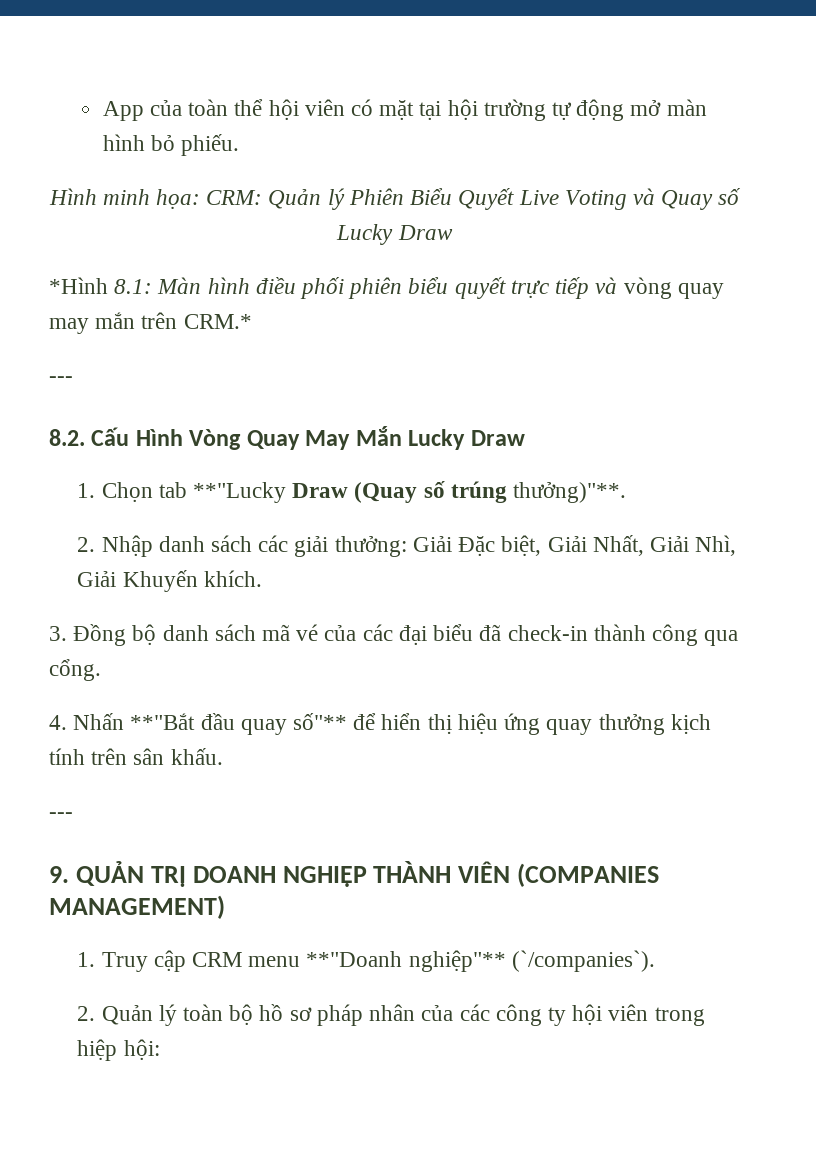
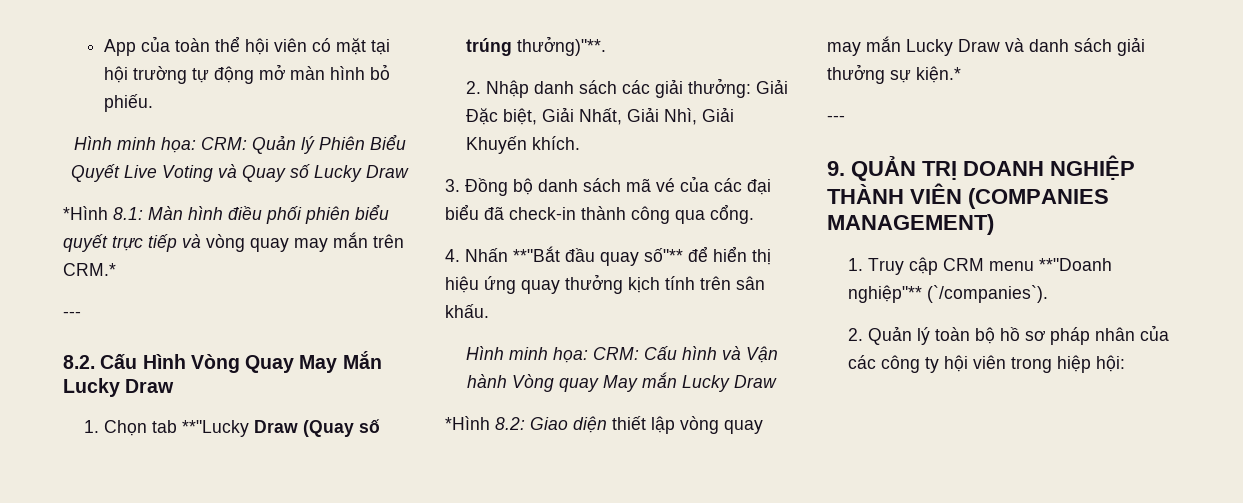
(223, 756) none -> [465,346,778,363] [467,372,777,392] [445,416,763,434] [827,36,1145,56] [827,64,961,84] // Hình minh họa: CRM: Cấu hình và Vận hành Vòng quay May mắn Lucky Draw // *Hình 8.2: Giao diện thiết lập vòng quay may mắn Lucky Draw và danh sách giải thưởng sự kiện.*

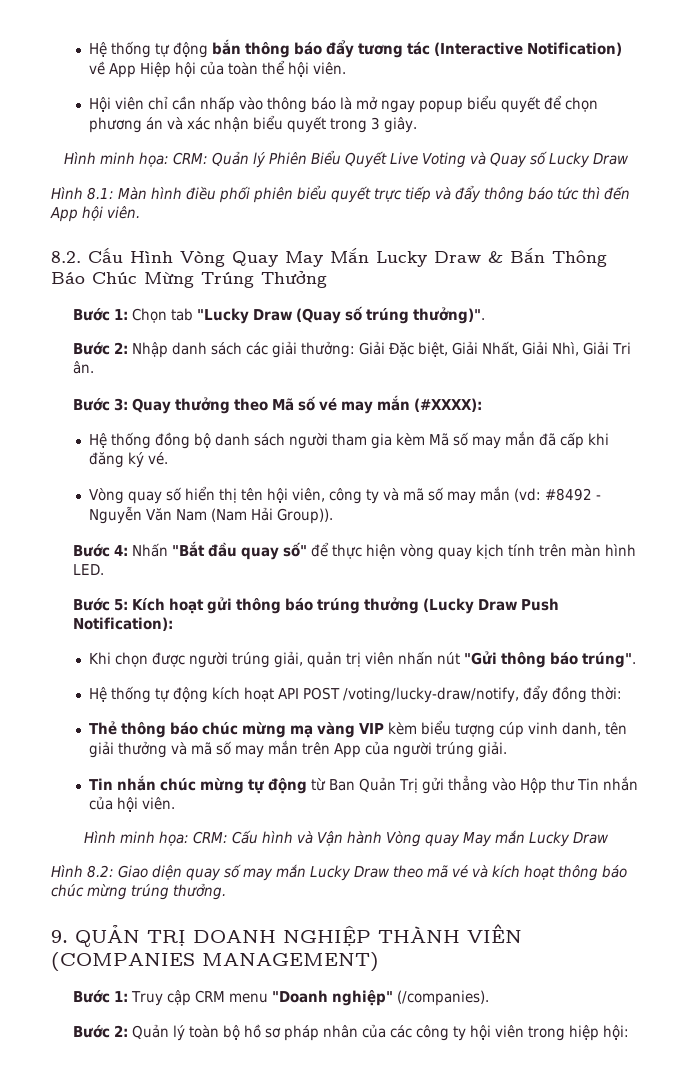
[103,36,390,56] [103,64,390,84] [103,94,153,112] App của toàn thể hội viên có mặt tại hội trường tự động mở màn hình bỏ phiếu. -> [88,39,622,58] [88,60,346,78] [88,95,598,113] [88,115,417,133] Hệ thống tự động bắn thông báo đẩy tương tác (Interactive Notification) về App Hiệp hội của toàn thể hội viên. // Hội viên chỉ cần nhấp vào thông báo là mở ngay popup biểu quyết để chọn phương án và xác nhận biểu quyết trong 3 giây.
[63,206,108,220] *Hình -> [51,187,83,199] Hình
[206,232,404,252] [63,263,116,276] [63,311,81,318] vòng quay may mắn trên CRM.* // --- -> [455,185,630,203] [50,206,140,222] đẩy thông báo tức thì đến App hội viên.
[84,420,100,433] // 1. -> [488,247,607,267] [51,271,327,288] [72,308,128,321] & Bắn Thông Báo Chúc Mừng Trúng Thưởng // Bước 1:
[182,420,250,437] **"Lucky -> [196,308,249,324] "Lucky
[517,36,607,56] [466,81,482,94] thưởng)"**. // 2. -> [412,307,485,324] [72,342,128,355] thưởng)". // Bước 2:
[466,136,581,154] [445,176,771,196] [445,204,754,224] [445,246,771,266] [445,274,765,294] [445,304,489,318] Khuyến khích. // 3. Đồng bộ danh sách mã vé của các đại biểu đã check-in thành công qua cổng. // 4. Nhấn **"Bắt đầu quay số"** để hiển thị hiệu ứng quay thưởng kịch tính trên sân khấu. -> [611,342,631,354] [72,361,94,374] [72,395,482,414] [88,431,609,449] [88,452,168,468] [88,486,601,504] [88,506,333,524] [72,541,636,560] [72,564,104,575] [72,597,559,614] [72,617,173,631] [88,651,636,668] [88,685,622,703] [88,720,627,738] [88,740,507,758] [88,775,638,794] [88,796,175,812] Tri ân. // Bước 3: Quay thưởng theo Mã số vé may mắn (#XXXX): // Hệ thống đồng bộ danh sách người tham gia kèm Mã số may mắn đã cấp khi đăng ký vé. // Vòng quay số hiển thị tên hội viên, công ty và mã số may mắn (vd: #8492 - Nguyễn Văn Nam (Nam Hải Group)). // Bước 4: Nhấn "Bắt đầu quay số" để thực hiện vòng quay kịch tính trên màn hình LED. // Bước 5: Kích hoạt gửi thông báo trúng thưởng (Lucky Draw Push Notification): // Khi chọn được người trúng giải, quản trị viên nhấn nút "Gửi thông báo trúng". // Hệ thống tự động kích hoạt API POST /voting/lucky-draw/notify, đẩy đồng thời: // Thẻ thông báo chúc mừng mạ vàng VIP kèm biểu tượng cúp vinh danh, tên giải thưởng và mã số may mắn trên App của người trúng giải. // Tin nhắn chúc mừng tự động từ Ban Quản Trị gửi thẳng vào Hộp thư Tin nhắn của hội viên.
[445,416,490,430] *Hình -> [51,865,83,877] Hình
[612,416,763,434] [827,36,1145,56] [827,64,961,84] [827,115,845,122] thiết lập vòng quay may mắn Lucky Draw và danh sách giải thưởng sự kiện.* // --- -> [186,864,627,881] [51,883,226,900] quay số may mắn Lucky Draw theo mã vé và kích hoạt thông báo chúc mừng trúng thưởng.
[848,258,864,271] 1. -> [72,990,128,1003] Bước 1:
[1039,258,1113,271] [848,285,1049,303] [848,328,864,341] **"Doanh nghiệp"** (`/companies`). // 2. -> [271,990,489,1006] [72,1025,128,1038] "Doanh nghiệp" (/companies). // Bước 2:

